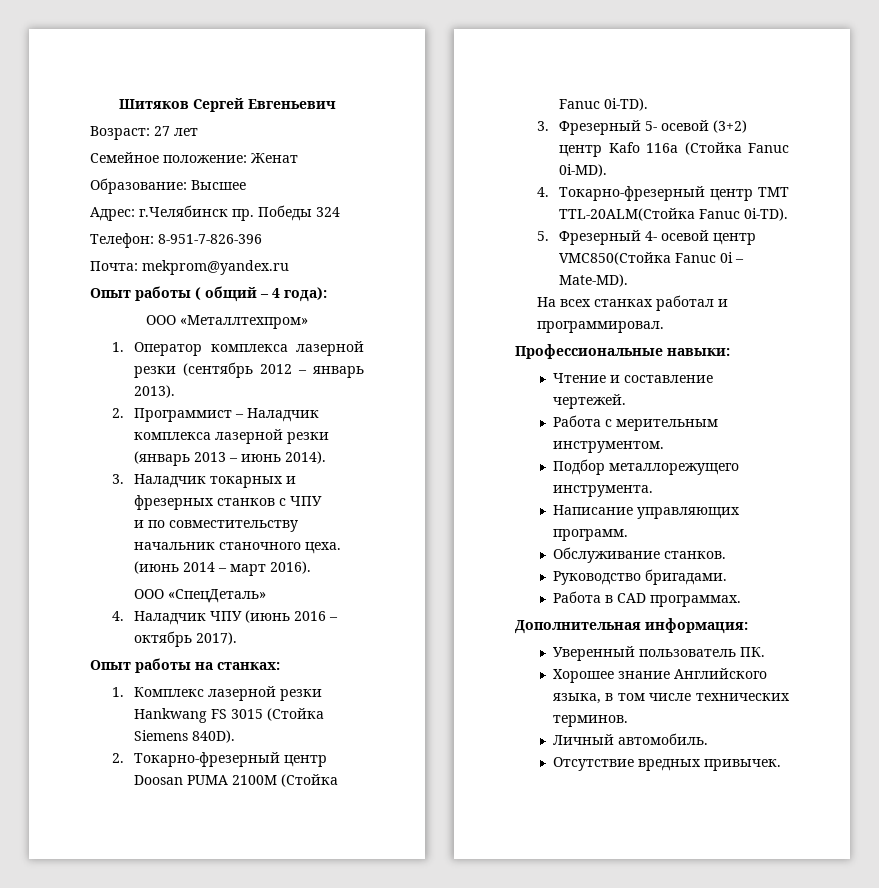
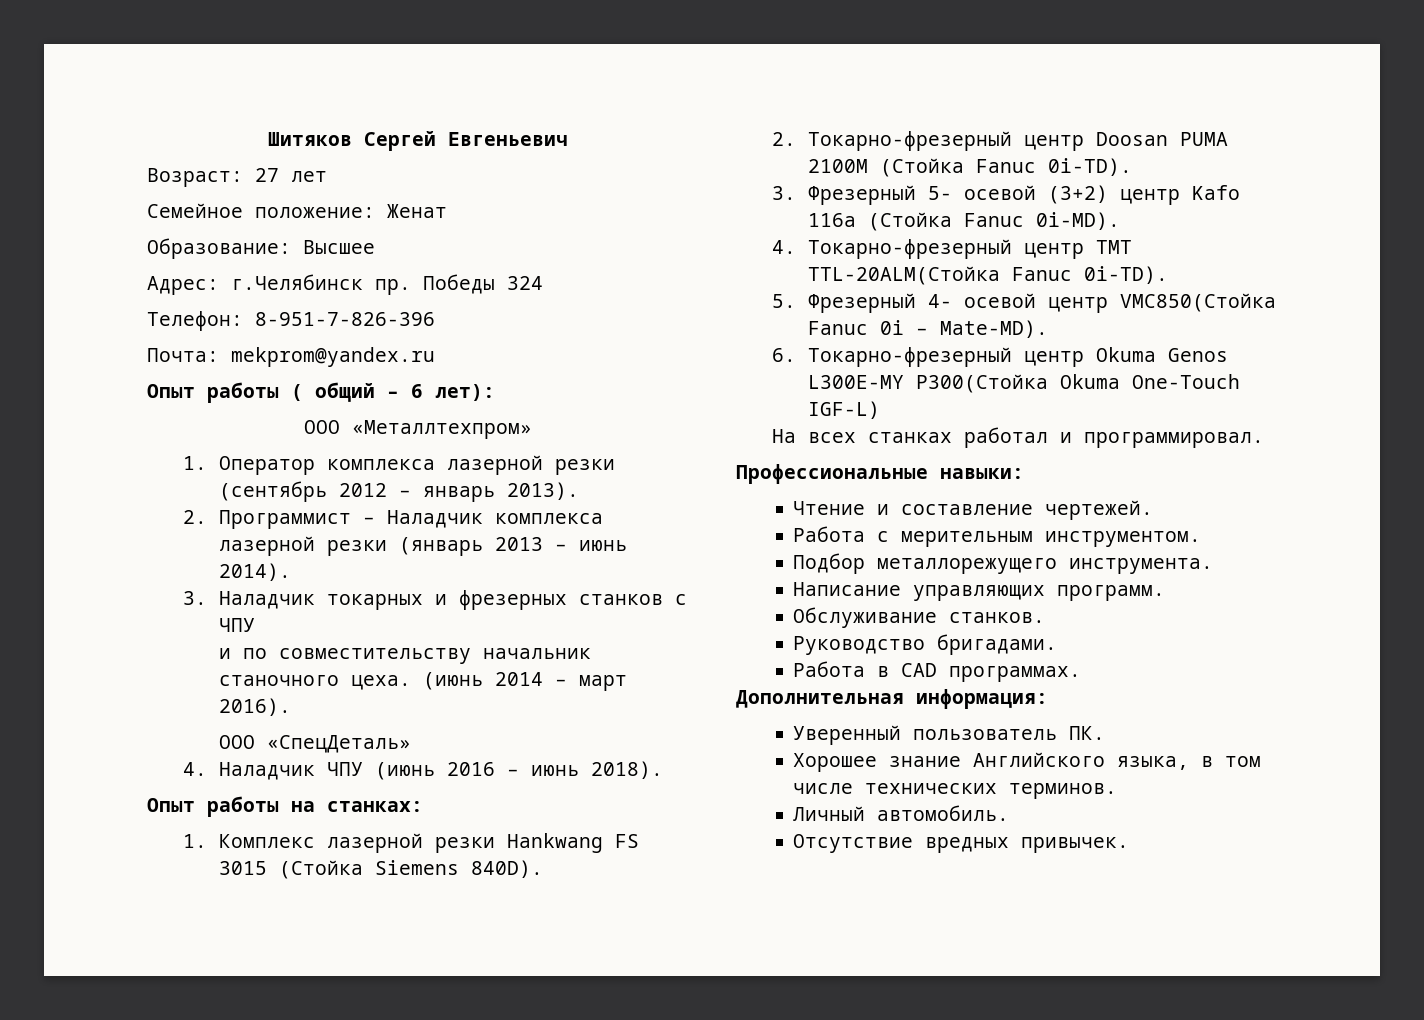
[272,287,327,302] 4 года): -> [411,384,495,401] 6 лет):
[134,631,238,647] октябрь 2017). -> [530,761,663,779] июнь 2018).
(629, 280) none -> [771,347,1228,367] [807,374,1240,393] [807,401,880,419] // 6. Токарно-фрезерный центр Okuma Genos L300E-MY P300(Стойка Okuma One-Touch IGF-L)

